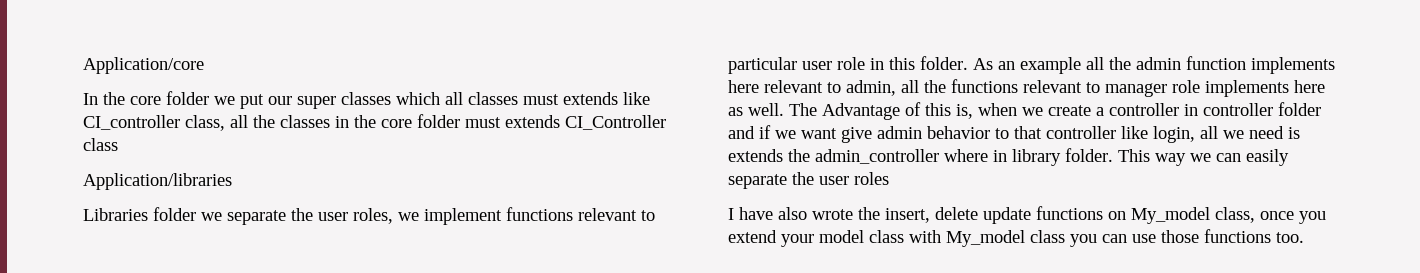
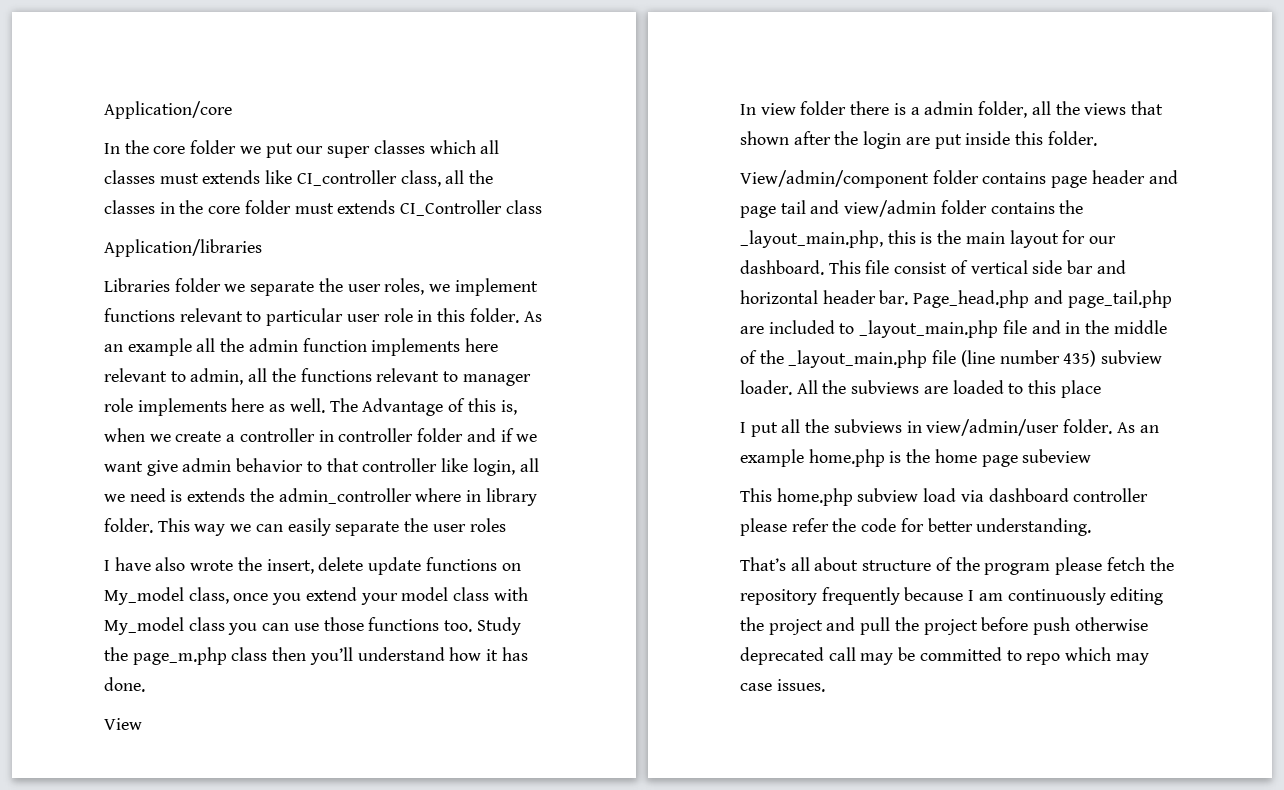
(1304, 237) none -> [476,617,521,635] [104,647,528,665] [104,677,145,692] [104,718,142,730] [740,101,1163,118] [740,131,1097,149] [740,170,1178,188] [740,200,1084,218] [740,230,1117,248] [740,260,1126,275] [740,290,1172,308] [740,320,1167,338] [740,350,1163,368] [740,380,1101,398] [740,419,1159,437] [740,449,1092,467] [740,488,1149,506] [740,518,1092,536] [740,557,1174,575] [740,587,1164,605] [740,617,1148,635] [740,647,1149,665] [740,679,825,692] Study the page_m.php class then you’ll understand how it has done. // View // In view folder there is a admin folder, all the views that shown after the login are put inside this folder. // View/admin/component folder contains page header and page tail and view/admin folder contains the _layout_main.php, this is the main layout for our dashboard. This file consist of vertical side bar and horizontal header bar. Page_head.php and page_tail.php are included to _layout_main.php file and in the middle of the _layout_main.php file (line number 435) subview loader. All the subviews are loaded to this place // I put all the subviews in view/admin/user folder. As an example home.php is the home page subeview // This home.php subview load via dashboard controller please refer the code for better understanding. // That’s all about structure of the program please fetch the repository frequently because I am continuously editing the project and pull the project before push otherwise deprecated call may be committed to repo which may case issues.

